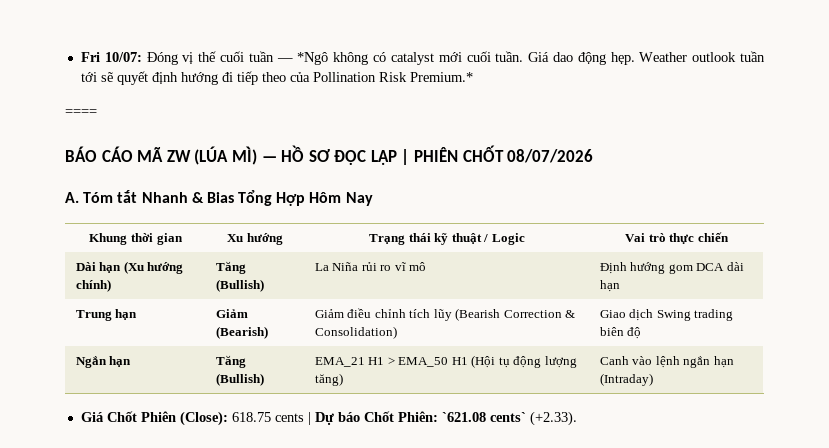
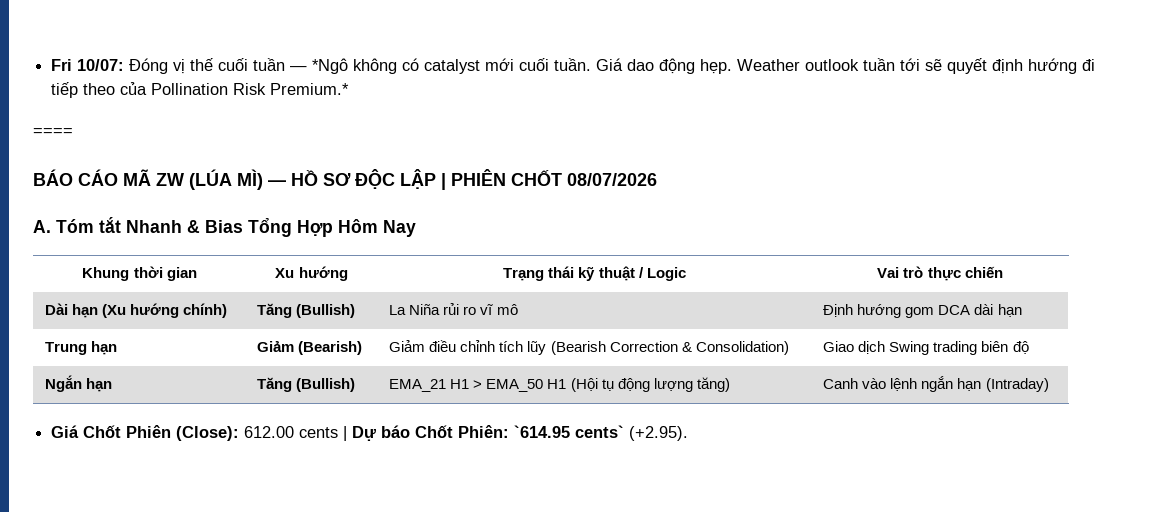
[231,412,271,422] 618.75 -> [244,426,295,438] 612.00
[441,411,577,426] `621.08 cents` (+2.33). -> [514,425,689,441] `614.95 cents` (+2.95).

